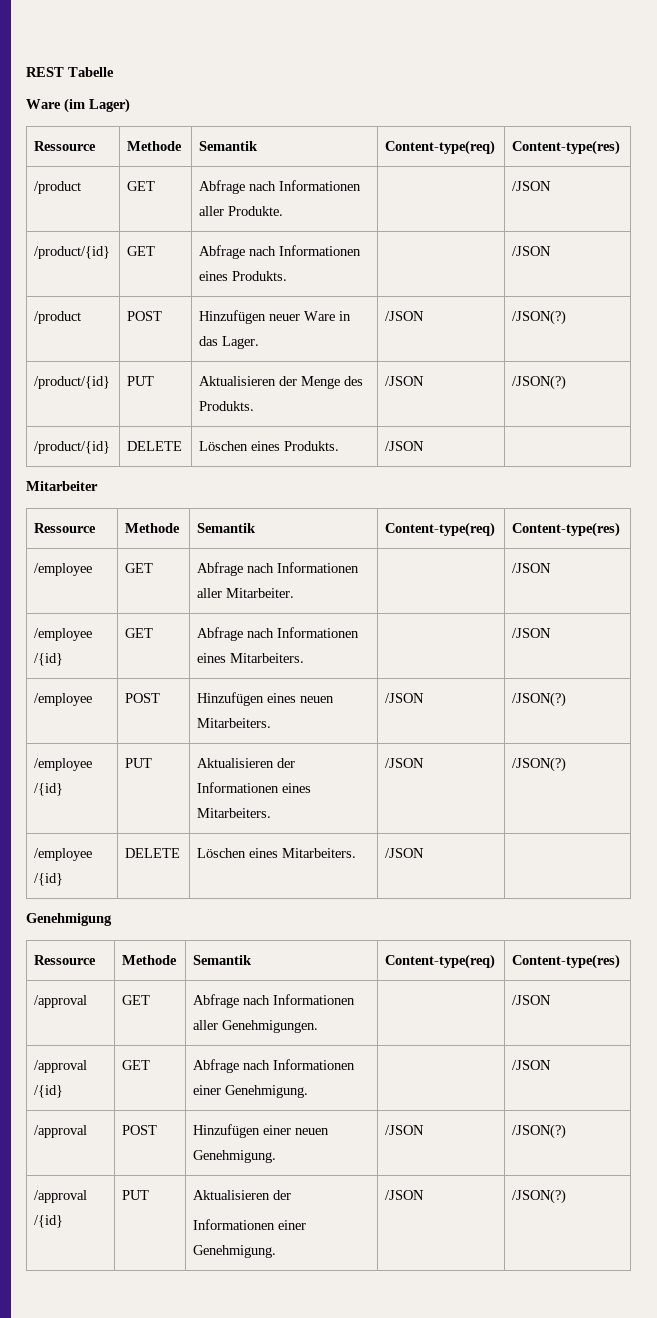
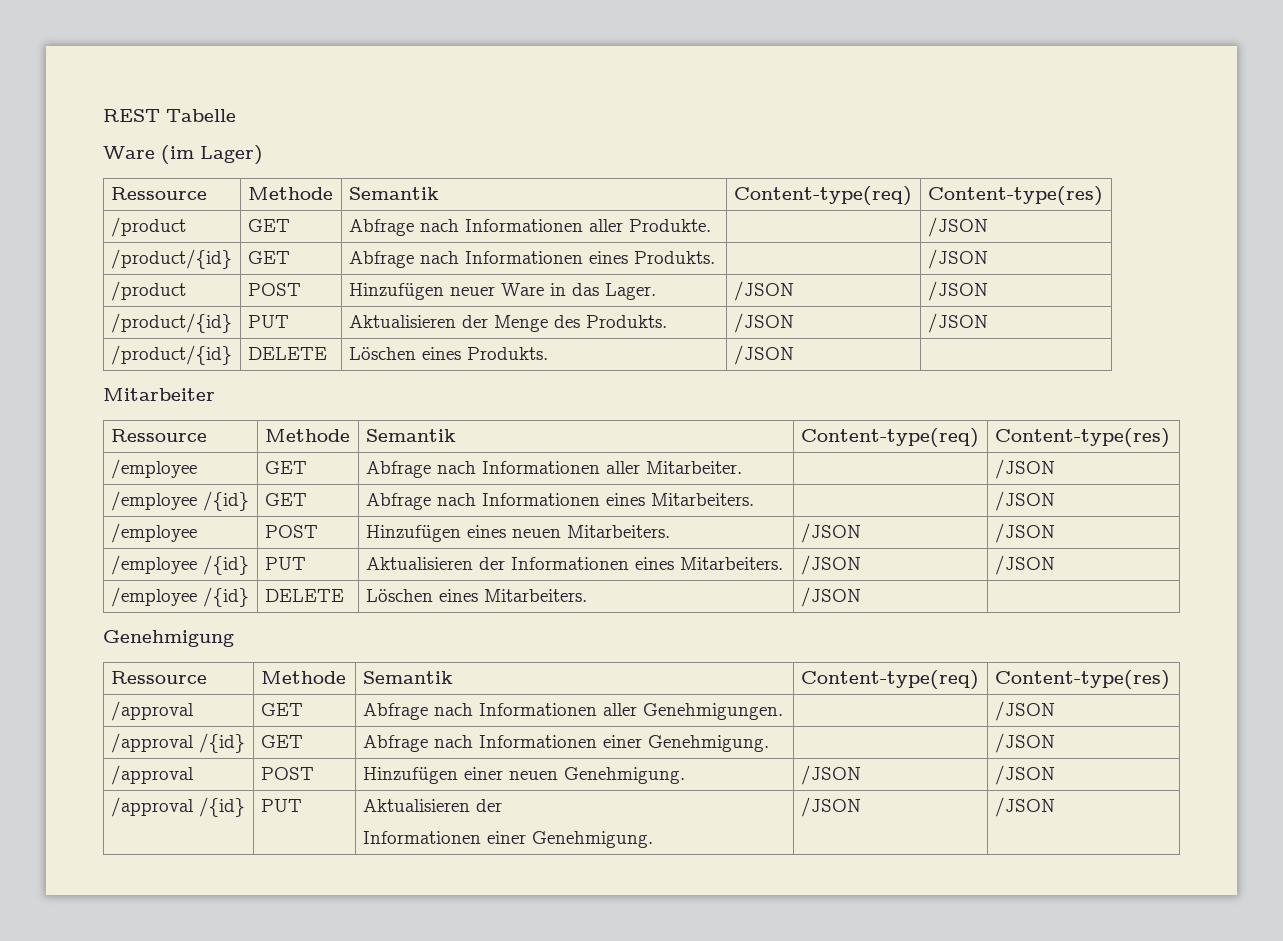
[512,310,567,325] /JSON(?) -> [927,281,988,301] /JSON
[512,375,567,390] /JSON(?) -> [927,313,988,333] /JSON
[512,692,567,707] /JSON(?) -> [994,523,1055,543] /JSON
[512,757,567,772] /JSON(?) -> [994,555,1055,575] /JSON
[512,1124,567,1139] /JSON(?) -> [994,765,1055,785] /JSON
[512,1189,567,1204] /JSON(?) -> [994,797,1055,817] /JSON

